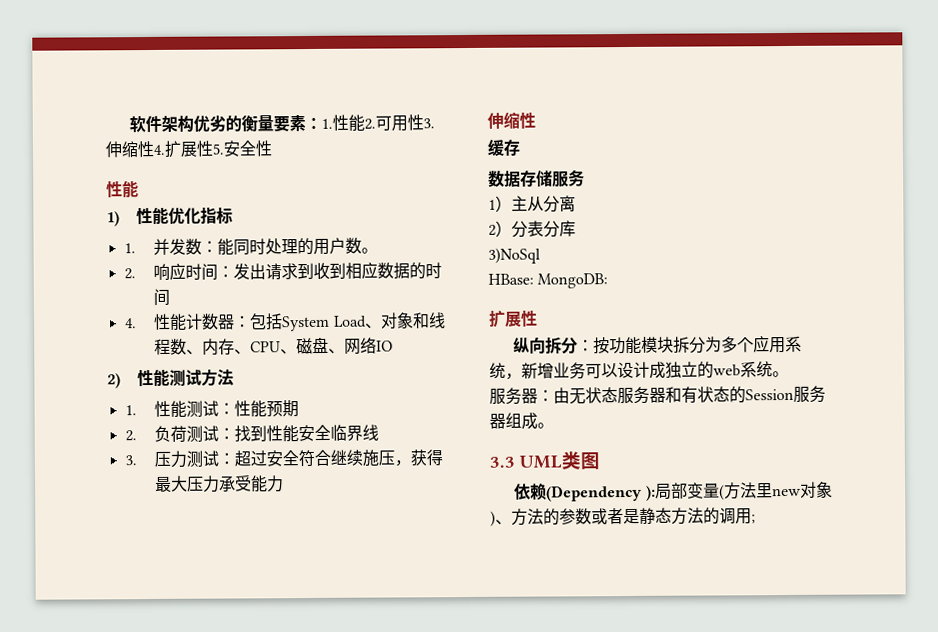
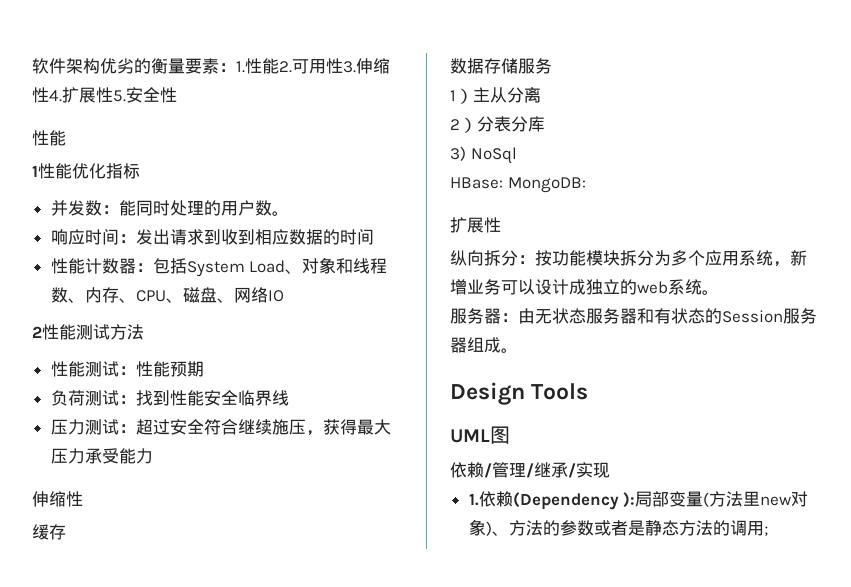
[106,211,120,227] 1) -> [32,165,38,177] 1
[123,243,136,254] 1. -> (140, 171) none
[123,268,136,280] 2. -> (289, 213) none
[124,318,137,329] 4. -> (374, 237) none
[107,373,121,389] 2) -> [32,326,42,338] 2
[124,405,137,416] 1. -> (144, 332) none
[124,430,137,442] 2. -> (204, 369) none
[124,455,137,466] 3. -> (289, 398) none
[488,247,541,264] 3)NoSql -> [450,146,517,164] 3) NoSql
[489,451,581,470] 3.3 UML类 -> [450,382,589,405] [450,429,490,443] Design Tools // UML
(548, 492) none -> [484,462,610,478] [468,491,513,507] /管理/继承/实现 // 1.依赖

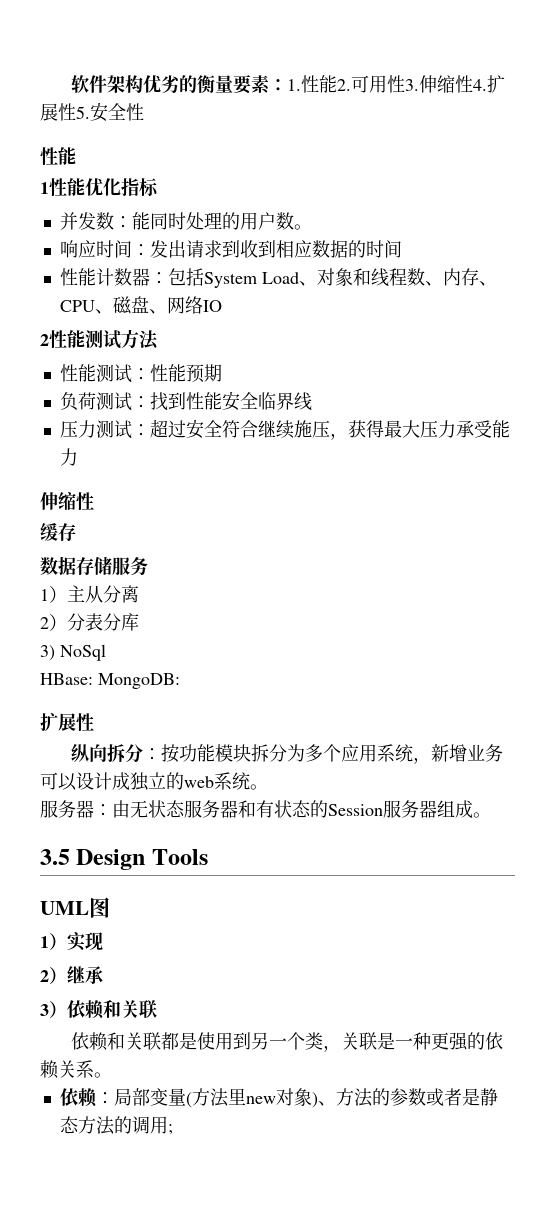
(518, 350) none -> [40,849,70,865] 3.5
[450,462,610,478] [468,491,636,510] 依赖/管理/继承/实现 // 1.依赖(Dependency ): -> [40,932,103,951] [40,966,103,984] [40,1000,157,1019] [71,1032,504,1052] [40,1060,112,1079] [59,1088,114,1107] 1）实现 // 2）继承 // 3）依赖和关联 // 依赖和关联都是使用到另一个类，关联是一种更强的依赖关系。 // 依赖：

